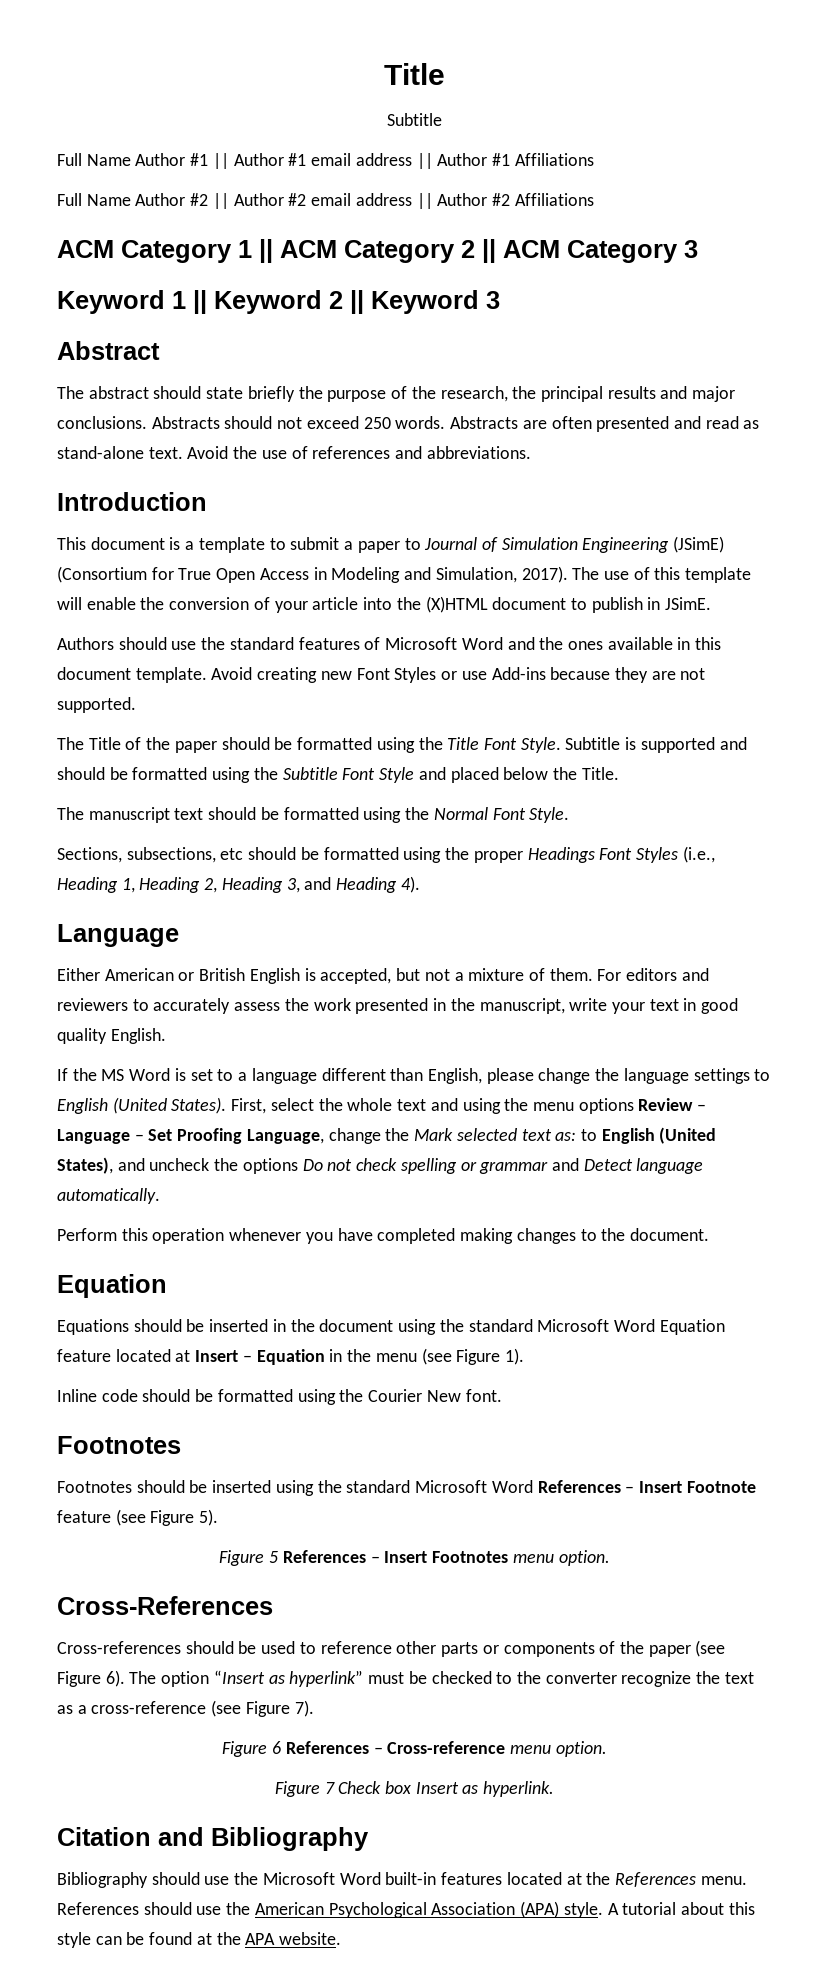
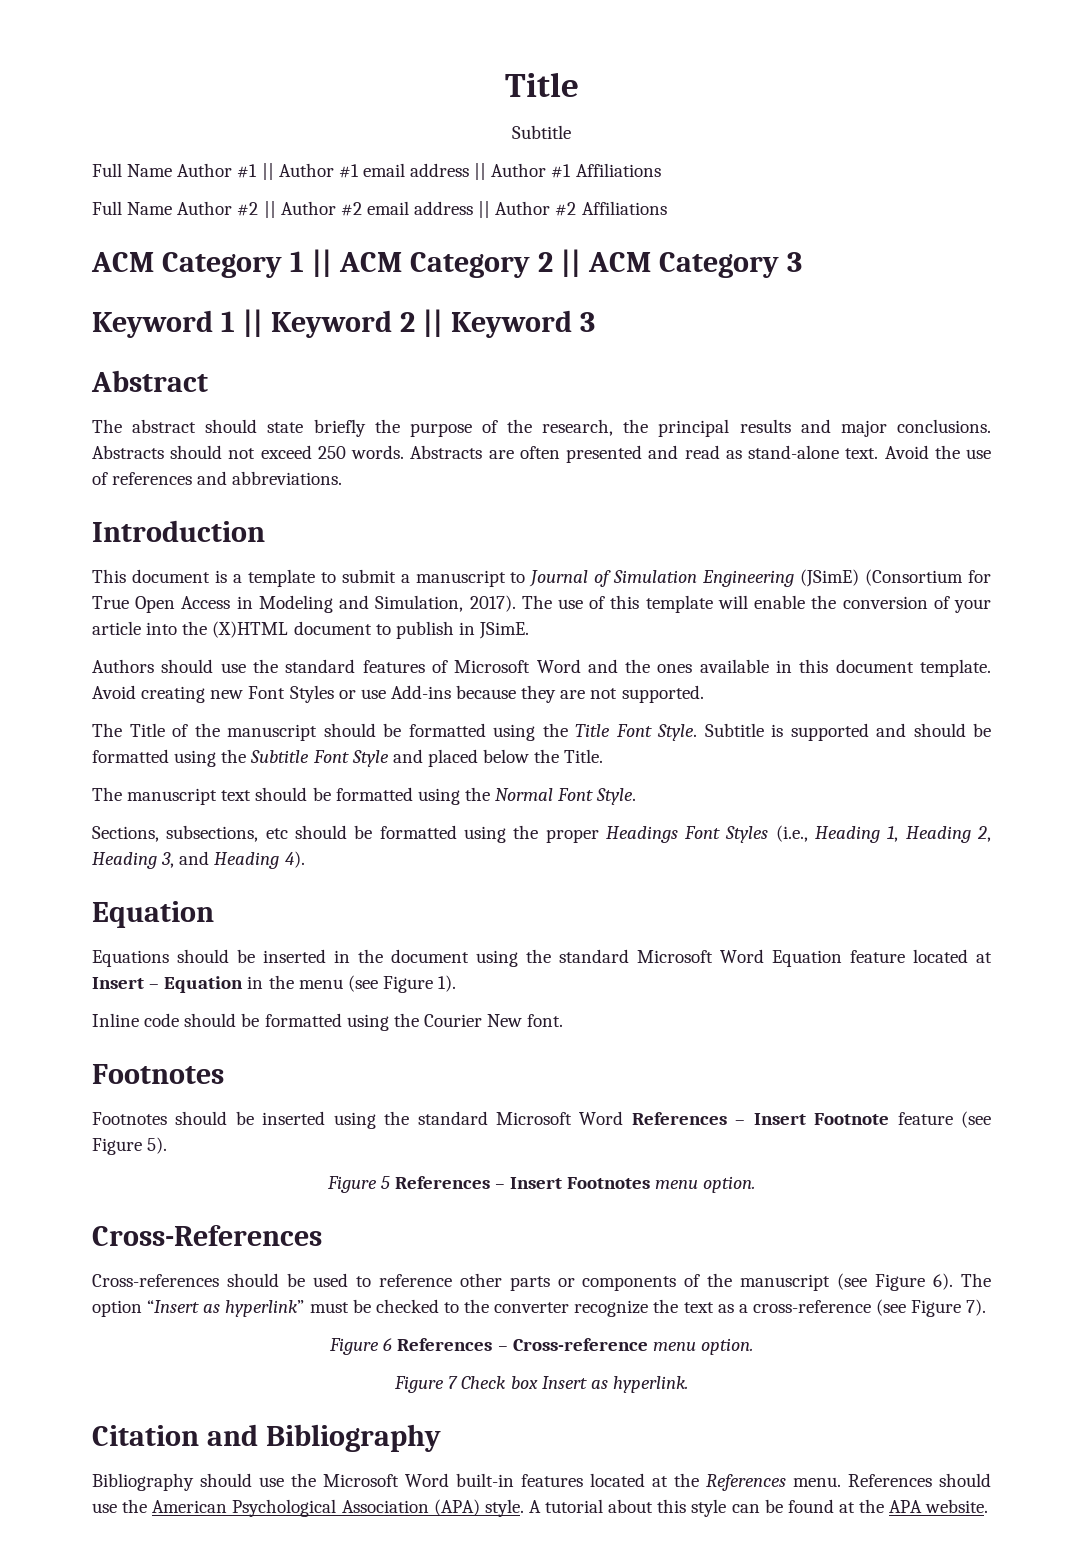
[357,541,400,553] paper -> [415,570,506,587] manuscript
[174,741,217,753] paper -> [227,724,317,741] manuscript
[57,924,179,947] [57,968,709,984] [57,998,739,1014] [57,1028,166,1044] [57,1068,771,1084] [57,1097,707,1114] [57,1127,717,1144] [57,1157,704,1174] [57,1188,160,1204] [57,1228,709,1244] // Language // Either American or British English is accepted, but not a mixture of them. For editors and reviewers to accurately assess the work presented in the manuscript, write your text in good quality English. // If the MS Word is set to a language different than English, please change the language settings to English (United States). First, select the whole text and using the menu options Review – Language – Set Proofing Language, change the Mark selected text as: to English (United States), and uncheck the options Do not check spelling or grammar and Detect language automatically. // Perform this operation whenever you have completed making changes to the document. -> (305, 859) none
[648,1645,691,1657] paper -> [740,1274,831,1291] manuscript

